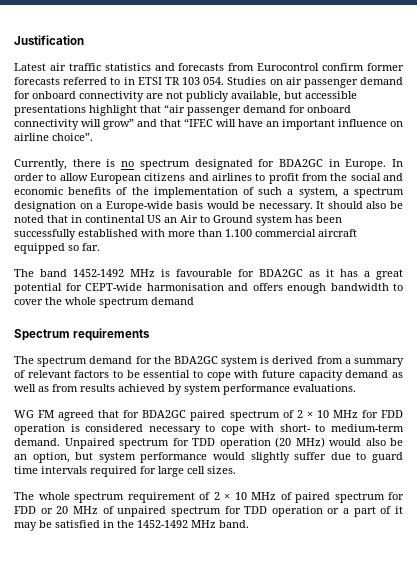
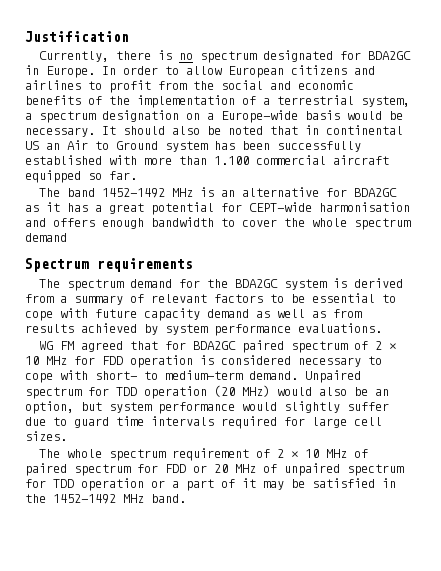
[14,63,404,71] [14,77,404,88] [14,91,357,102] [14,104,351,116] [14,118,403,130] [14,133,93,141] // Latest air traffic statistics and forecasts from Eurocontrol confirm former forecasts referred to in ETSI TR 103 054. Studies on air passenger demand for onboard connectivity are not publicly available, but accessible presentations highlight that “air passenger demand for onboard connectivity will grow” and that “IFEC will have an important influence on airline choice”. -> (129, 36) none
[258,187,294,195] such a -> [263,95,354,105] a terrestrial
[176,269,232,277] favourable -> [220,187,319,197] an alternative

